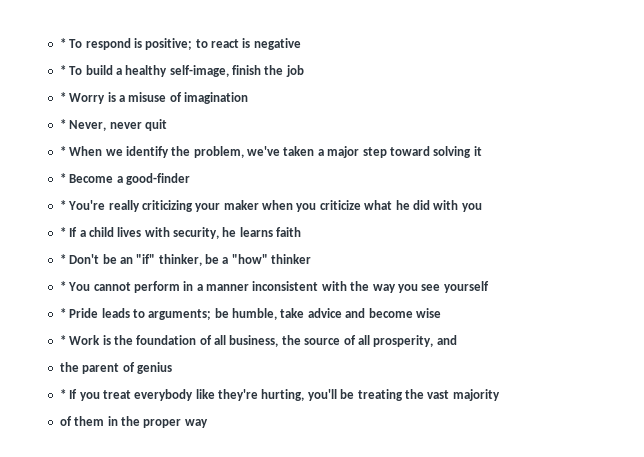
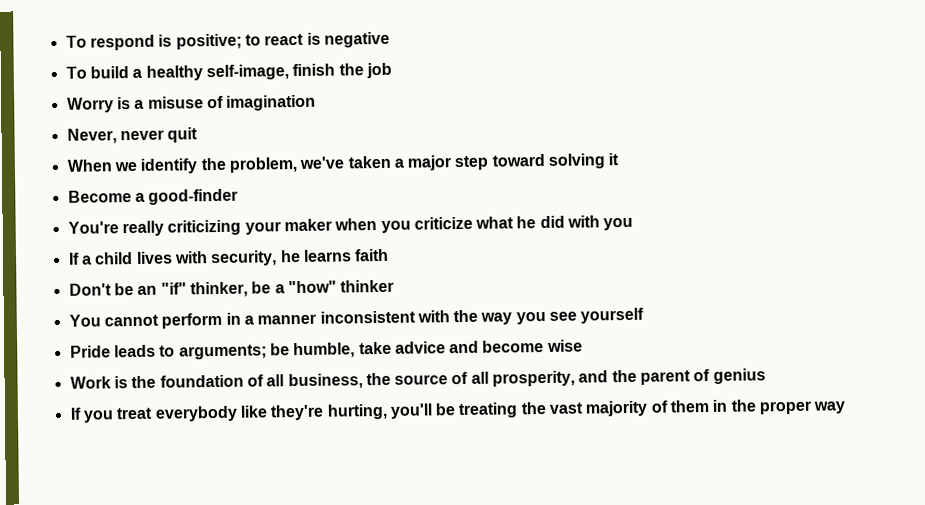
[59,38,66,48] * -> (65, 41) none
[59,65,66,75] * -> (390, 39) none
[59,92,66,102] * -> (392, 70) none
[59,119,66,129] * -> (317, 102) none
[59,146,66,156] * -> (199, 135) none
[59,173,66,183] * -> (620, 159) none
[59,200,66,210] * -> (239, 196) none
[59,227,66,237] * -> (634, 224) none
[59,254,66,264] * -> (390, 255) none
[59,281,66,291] * -> (395, 286) none
[59,308,66,318] * -> (645, 315) none
[59,335,66,345] * -> (583, 345) none
(457, 340) // -> (609, 376) none
[59,389,66,399] * -> (766, 376) none
(500, 395) // -> (649, 408) none

